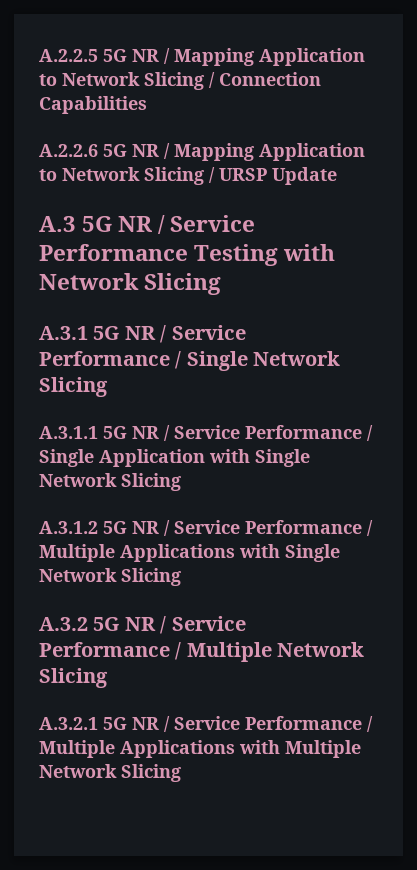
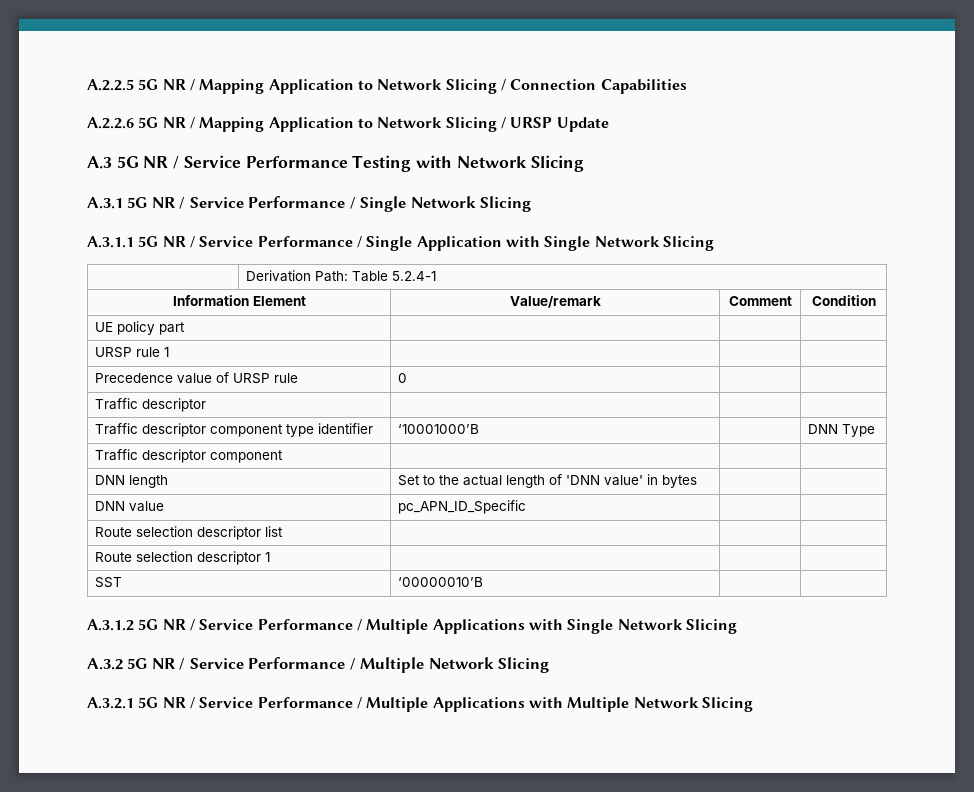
(181, 482) none -> [245,270,436,282] [172,295,306,306] [509,296,601,308] [728,296,792,306] [811,295,876,306] [94,321,185,335] [94,347,169,358] [94,372,298,384] [397,373,407,383] [94,398,206,412] [94,423,373,437] [397,424,479,434] [807,424,875,437] [94,449,283,463] [94,475,168,488] [397,474,697,488] [94,501,164,512] [397,500,526,514] [94,526,283,540] [94,551,270,565] [94,577,122,588] [397,577,483,587] // | Derivation Path: Table 5.2.4-1 // Information Element | Value/remark | Comment | Condition // UE policy part | | | // URSP rule 1 | | | // Precedence value of URSP rule | 0 | | // Traffic descriptor | | | // Traffic descriptor component type identifier | ‘10001000’B | | DNN Type // Traffic descriptor component | | | // DNN length | Set to the actual length of 'DNN value' in bytes | | // DNN value | pc_APN_ID_Specific | | // Route selection descriptor list | | | // Route selection descriptor 1 | | | // SST | ‘00000010’B | |

